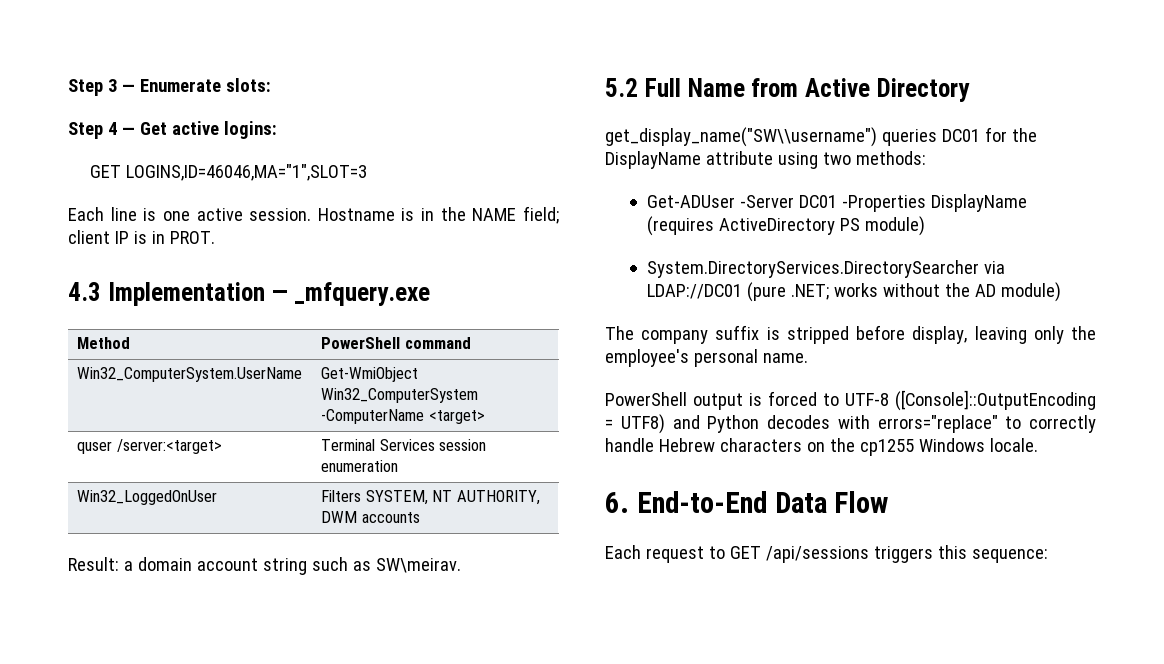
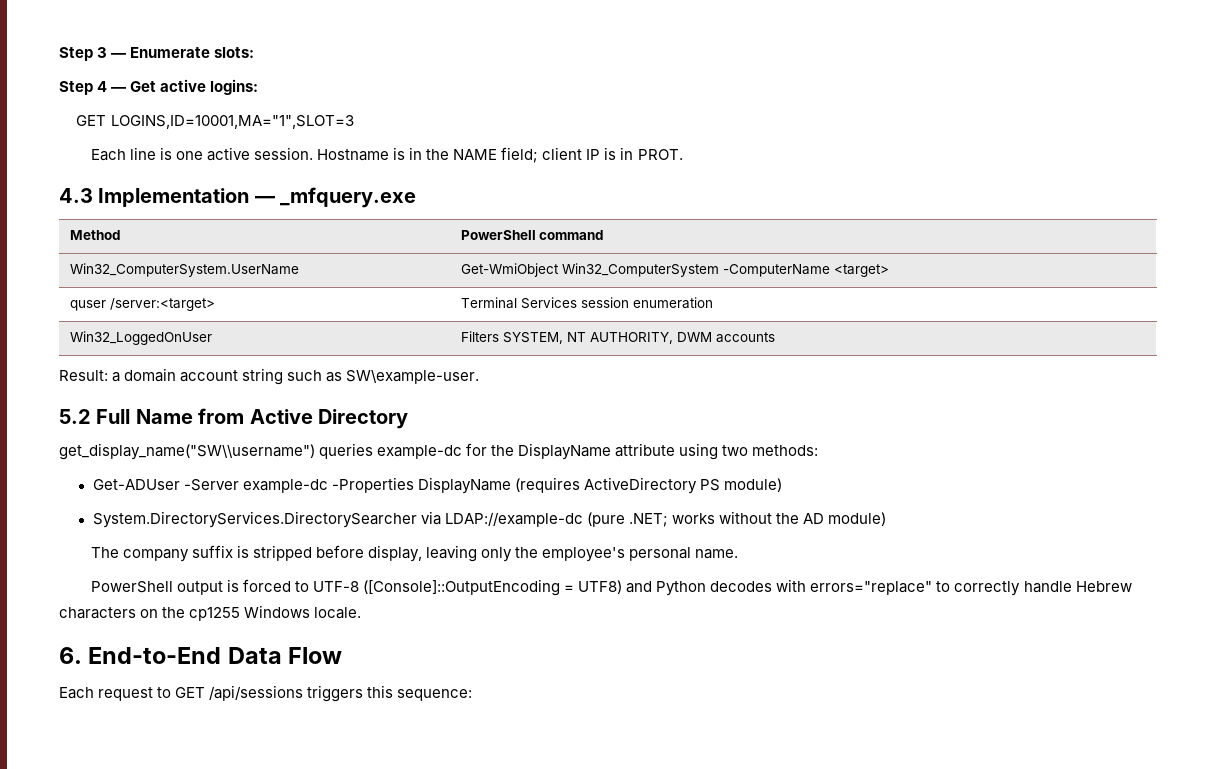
[125,164,367,181] LOGINS,ID=46046,MA="1",SLOT=3 -> [110,115,354,129] LOGINS,ID=10001,MA="1",SLOT=3
[375,558,461,573] SW\meirav. -> [346,369,480,384] SW\example-user.
[941,129,980,142] DC01 -> [377,445,463,459] example-dc
[798,195,837,208] DC01 -> [243,479,329,493] example-dc
[647,284,743,299] LDAP://DC01 -> [445,512,584,527] LDAP://example-dc

